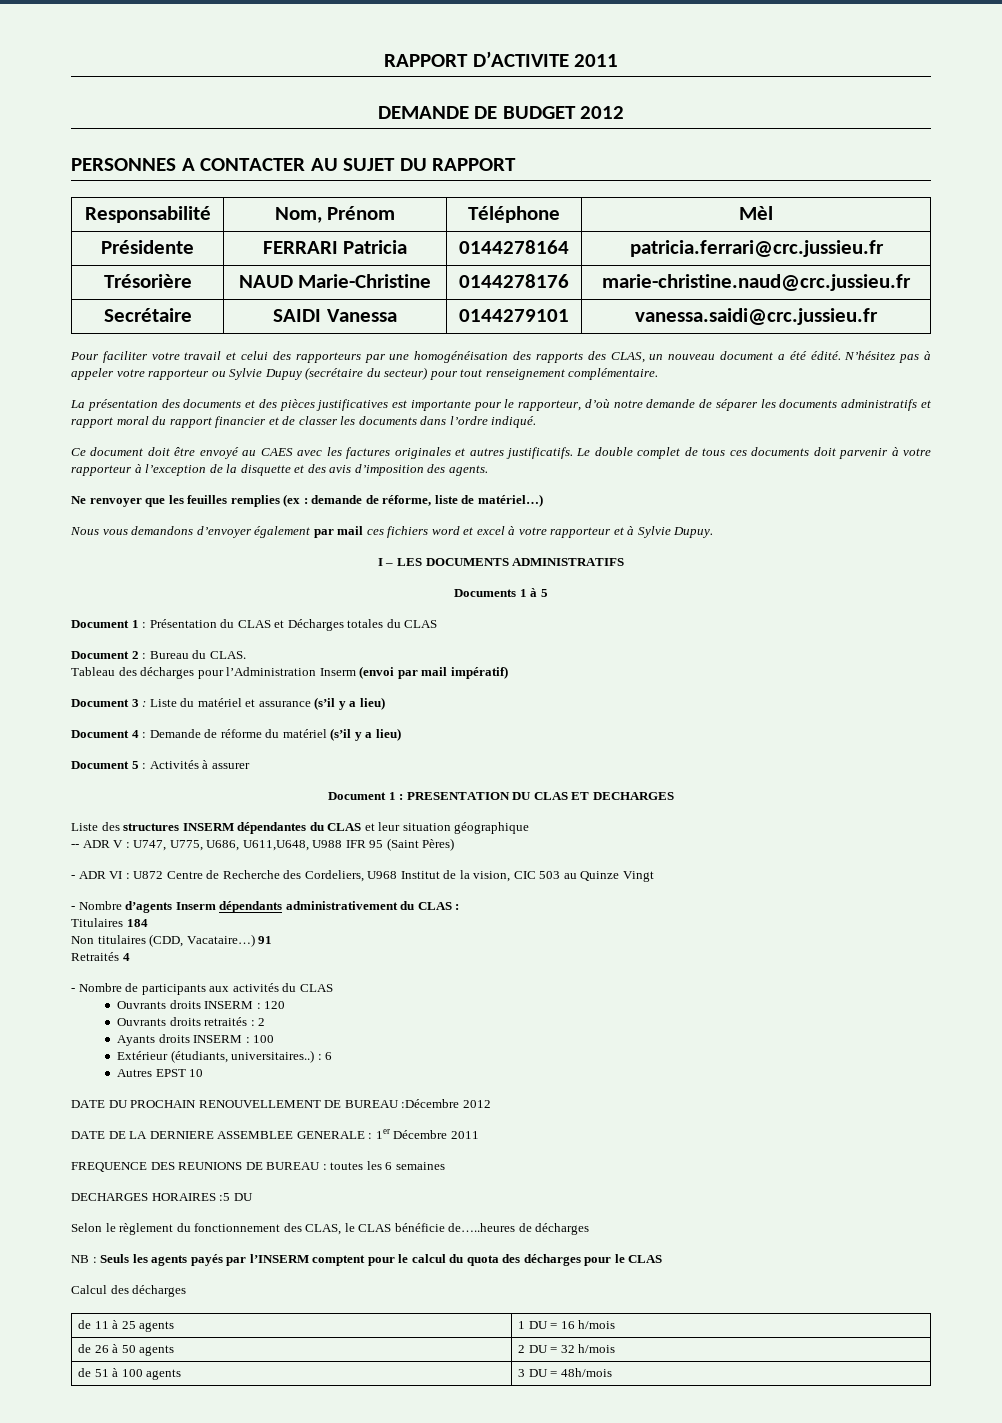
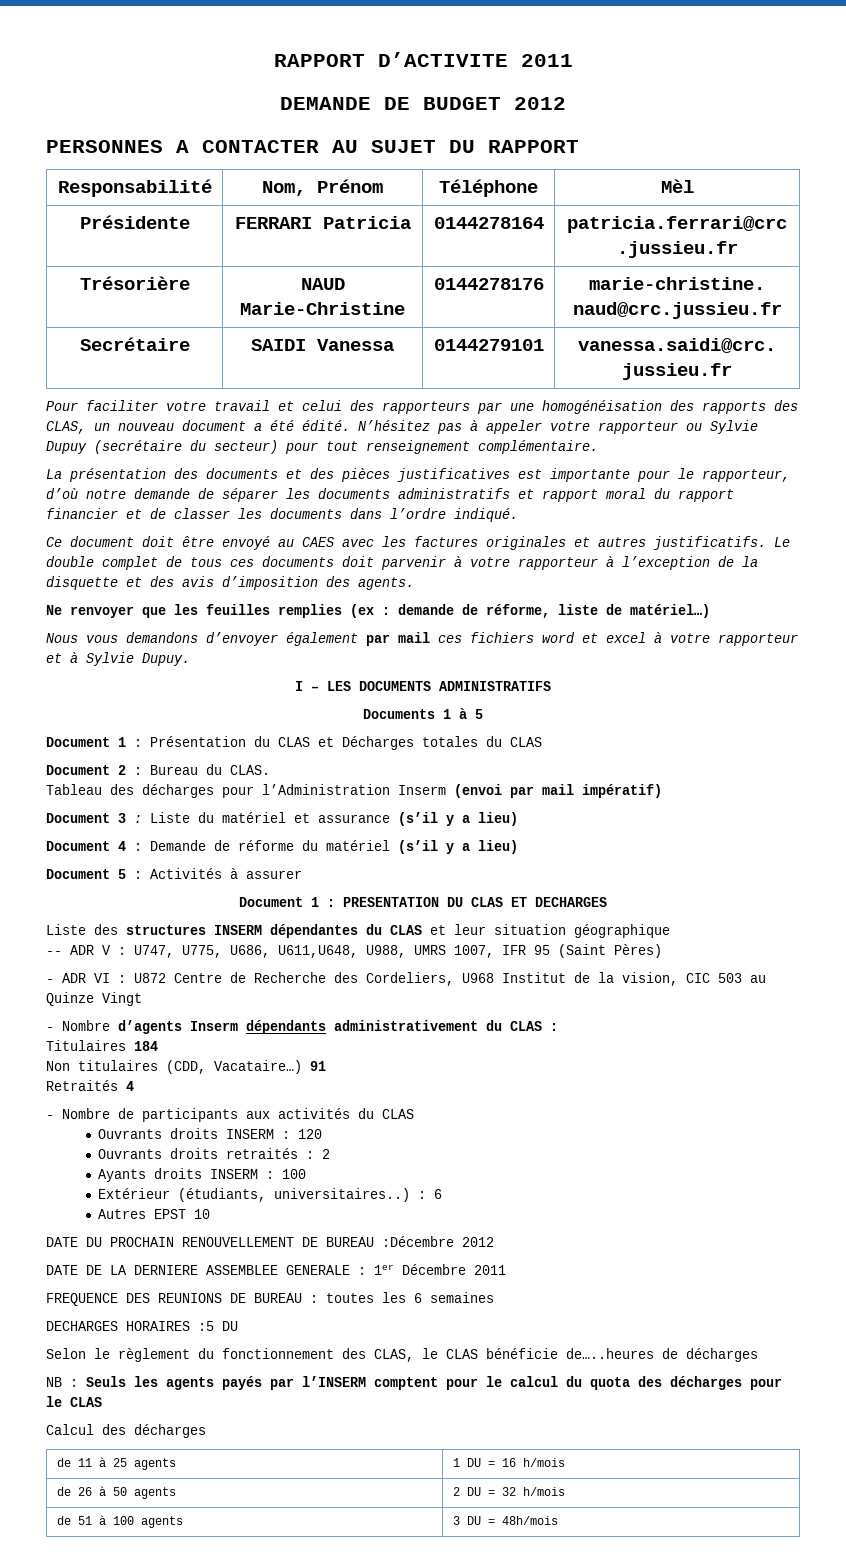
[312,840,343,848] U988 -> [366,945,494,958] U988, UMRS 1007,

